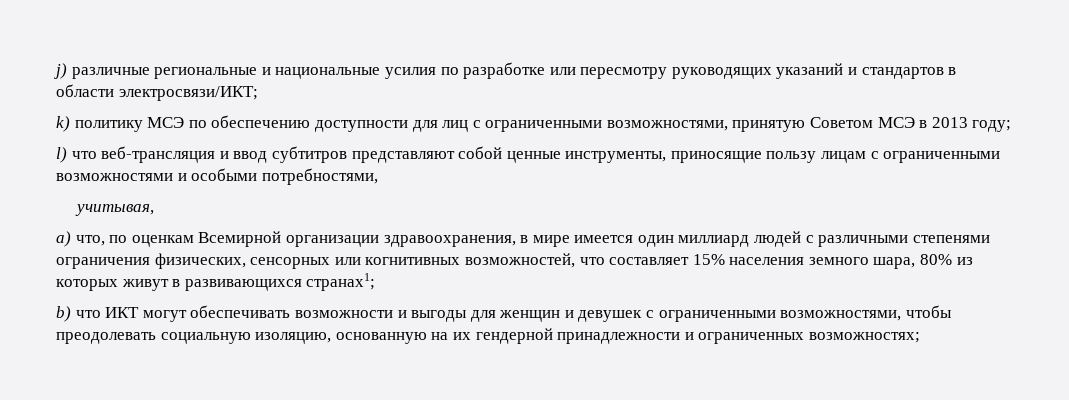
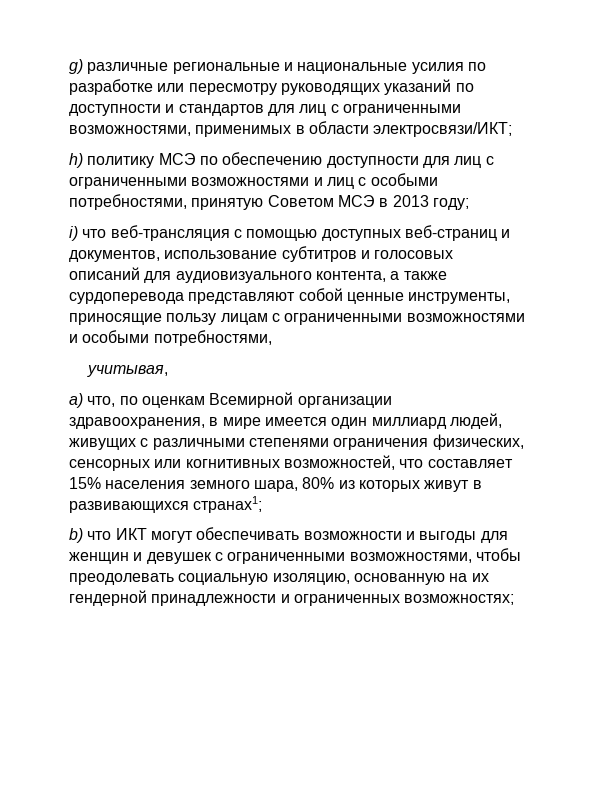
[54,63,67,79] j) -> [69,59,83,74] g)
[848,67,944,79] и стандартов -> [455,83,474,92] [69,104,461,116] [69,125,292,137] по доступности и стандартов для лиц с ограниченными возможностями, применимых
[56,116,70,132] k) -> [69,153,83,168] h)
[606,120,728,131] возможностями, -> [191,173,438,189] [69,194,187,210] возможностями и лиц с особыми потребностями,
[56,147,67,163] l) -> [69,226,78,241] i)
[219,146,347,163] и ввод субтитров -> [233,225,511,241] [69,246,454,262] [69,267,447,283] [69,292,184,304] с помощью доступных веб-страниц и документов, использование субтитров и голосовых описаний для аудиовизуального контента, а также сурдоперевода
[754,231,802,247] людей -> [449,413,502,429] [69,438,136,450] людей, живущих

